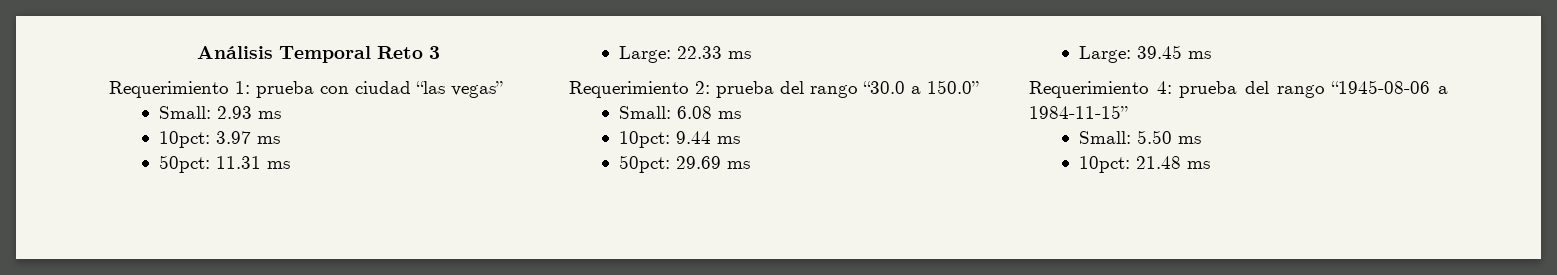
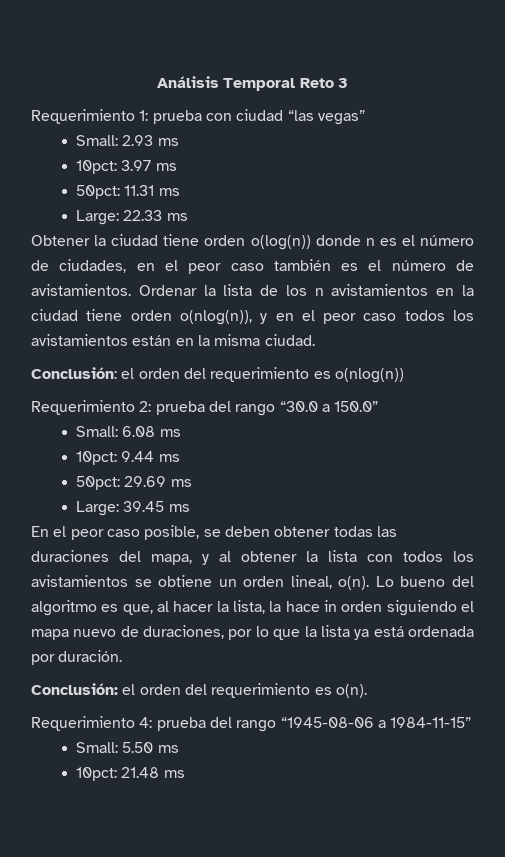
(751, 55) none -> [31,234,475,250] [31,259,475,274] [31,284,474,296] [31,309,475,325] [31,334,315,346] [31,367,404,383] // Obtener la ciudad tiene orden o(log(n)) donde n es el número de ciudades, en el peor caso también es el número de avistamientos. Ordenar la lista de los n avistamientos en la ciudad tiene orden o(nlog(n)), y en el peor caso todos los avistamientos están en la misma ciudad. // Conclusión: el orden del requerimiento es o(nlog(n))
(1211, 55) none -> [31,525,397,540] [31,550,474,565] [31,575,474,590] [31,600,474,616] [31,625,475,640] [31,650,123,665] [31,683,367,698] // En el peor caso posible, se deben obtener todas las duraciones del mapa, y al obtener la lista con todos los avistamientos se obtiene un orden lineal, o(n). Lo bueno del algoritmo es que, al hacer la lista, la hace in orden siguiendo el mapa nuevo de duraciones, por lo que la lista ya está ordenada por duración. // Conclusión: el orden del requerimiento es o(n).

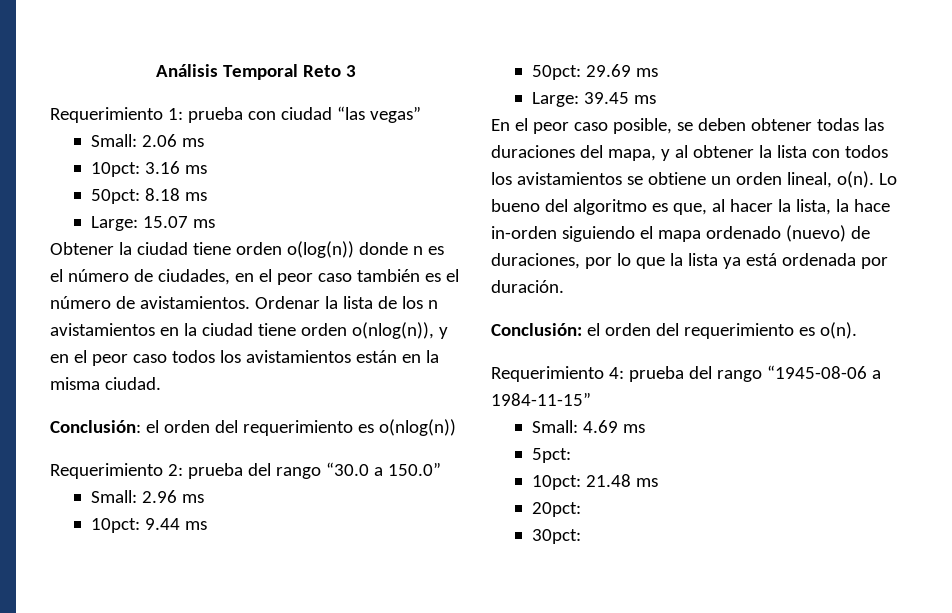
[122,135,179,146] [75,160,177,174] [75,185,180,199] [75,210,163,225] 2.93 ms // 10pct: 3.97 ms // 50pct: 11.31 ms // Large: 22.33 -> [142,134,205,147] [91,161,208,177] [91,188,208,204] [91,216,189,231] 2.06 ms // 10pct: 3.16 ms // 50pct: 8.18 ms // Large: 15.07
[122,426,156,437] 6.08 -> [142,490,178,503] 2.96
[324,600,383,612] in orden -> [491,226,557,239] in-orden
[73,629,117,637] nuevo -> [705,225,846,242] ordenado (nuevo)
[122,742,179,753] 5.50 ms -> [583,420,646,433] [532,448,572,463] 4.69 ms // 5pct:
(185, 774) none -> [532,502,582,517] [532,529,582,544] // 20pct: // 30pct:

